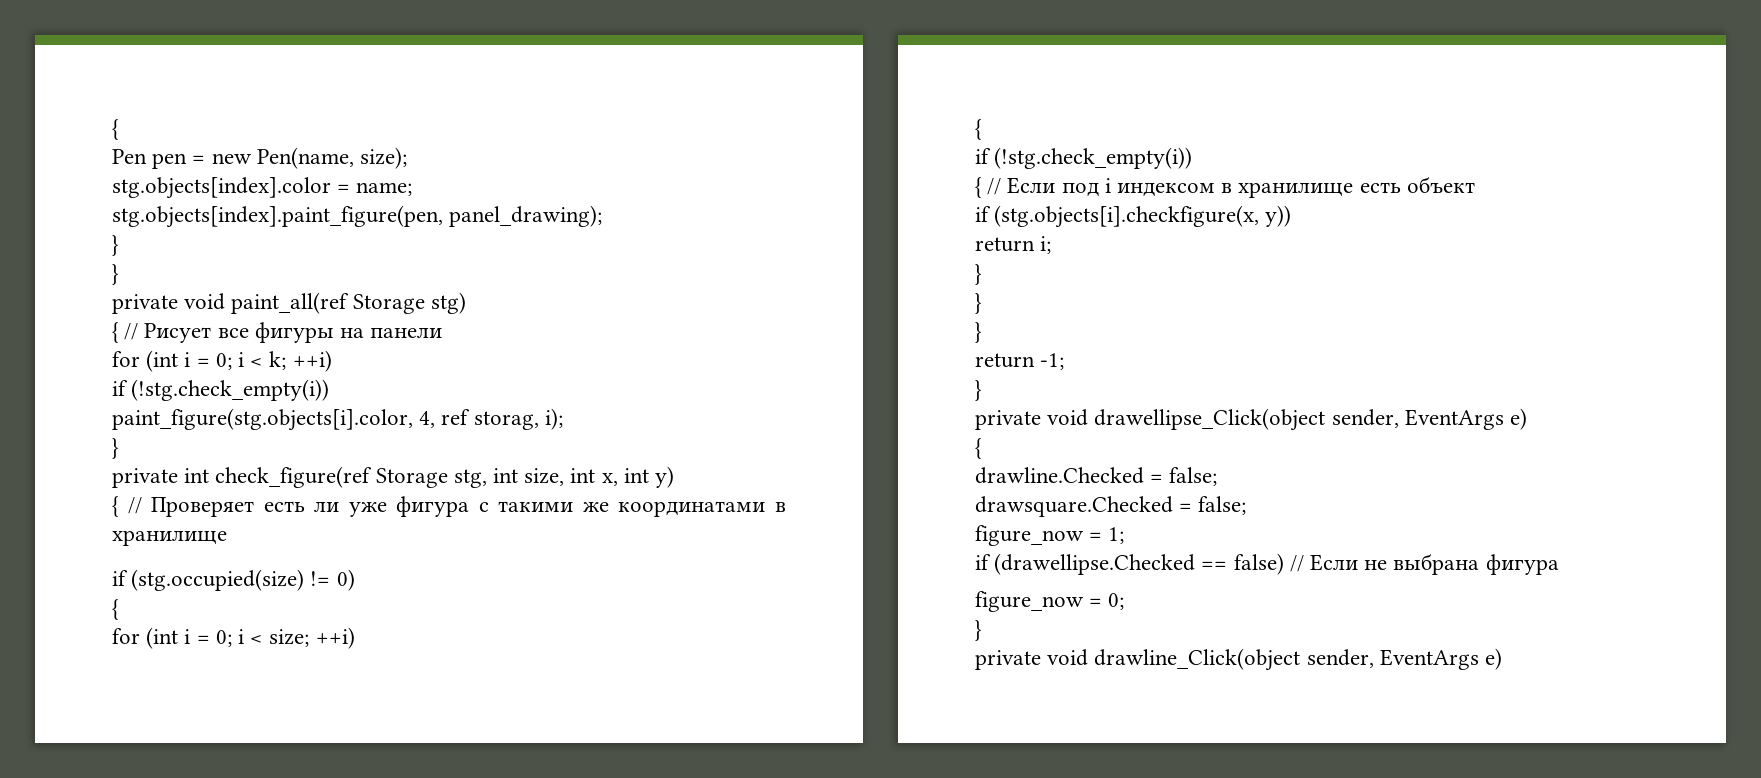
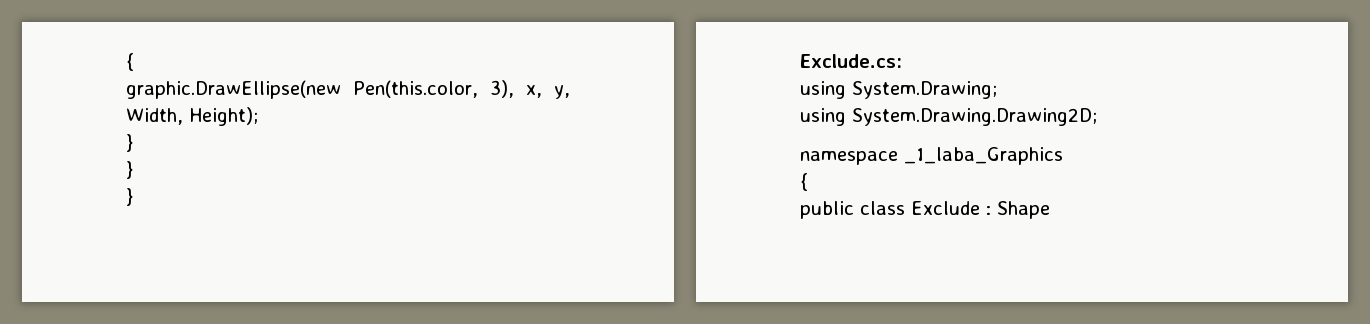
[112,119,119,140] [112,147,408,169] [112,177,413,199] [112,205,603,228] [112,235,119,256] [112,264,119,285] [112,292,466,314] [112,322,443,343] [112,350,332,372] [112,379,330,401] [112,408,563,431] [112,438,119,459] [112,466,675,488] [112,496,786,517] [112,530,227,546] [112,569,355,591] [112,599,119,620] [112,627,355,649] [975,119,982,140] [975,147,1193,169] [975,176,1475,198] [975,205,1292,228] [975,236,1052,254] [975,264,982,285] [975,293,982,314] [975,322,982,343] [975,353,1065,370] [975,380,982,401] [975,408,1528,431] [975,438,982,459] [975,467,1218,486] [975,496,1247,517] [975,525,1125,546] [975,553,1559,575] [975,591,1125,612] [975,620,982,641] [975,648,1503,671] { // Pen pen = new Pen(name, size); // stg.objects[index].color = name; // stg.objects[index].paint_figure(pen, panel_drawing); // } // } // private void paint_all(ref Storage stg) // { // Рисует все фигуры на панели // for (int i = 0; i < k; ++i) // if (!stg.check_empty(i)) // paint_figure(stg.objects[i].color, 4, ref storag, i); // } // private int check_figure(ref Storage stg, int size, int x, int y) // { // Проверяет есть ли уже фигура с такими же координатами в хранилище // if (stg.occupied(size) != 0) // { // for (int i = 0; i < size; ++i) // { // if (!stg.check_empty(i)) // { // Если под i индексом в хранилище есть объект // if (stg.objects[i].checkfigure(x, y)) // return i; // } // } // } // return -1; // } // private void drawellipse_Click(object sender, EventArgs e) // { // drawline.Checked = false; // drawsquare.Checked = false; // figure_now = 1; // if (drawellipse.Checked == false) // Если не выбрана фигура // figure_now = 0; // } // private void drawline_Click(object sender, EventArgs e) -> [126,53,134,71] [126,80,570,99] [126,107,258,126] [126,134,133,152] [126,161,133,179] [126,188,133,206] [800,54,902,68] [800,81,997,99] [800,108,1097,126] [800,147,1063,165] [800,173,808,191] [800,201,1050,219] { // graphic.DrawEllipse(new Pen(this.color, 3), x, y, Width, Height); // } // } // } // Exclude.cs: // using System.Drawing; // using System.Drawing.Drawing2D; // namespace _1_laba_Graphics // { // public class Exclude : Shape

